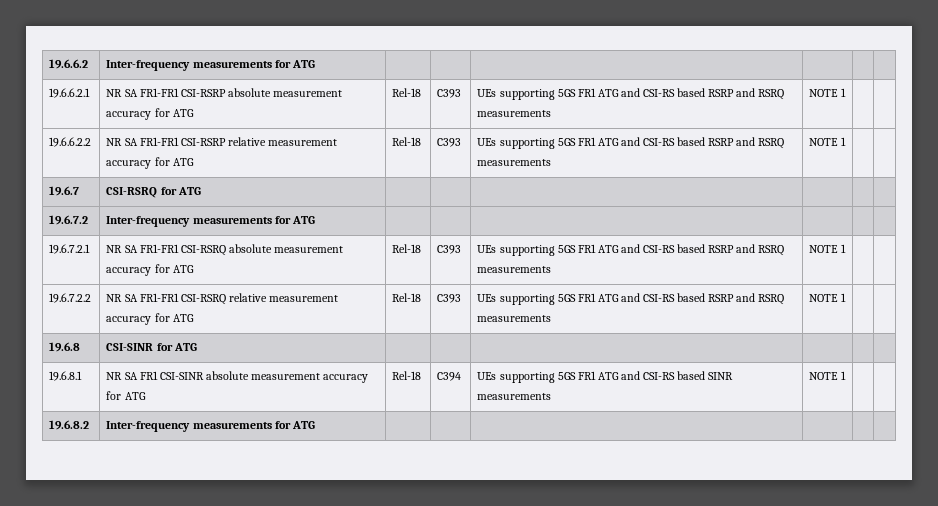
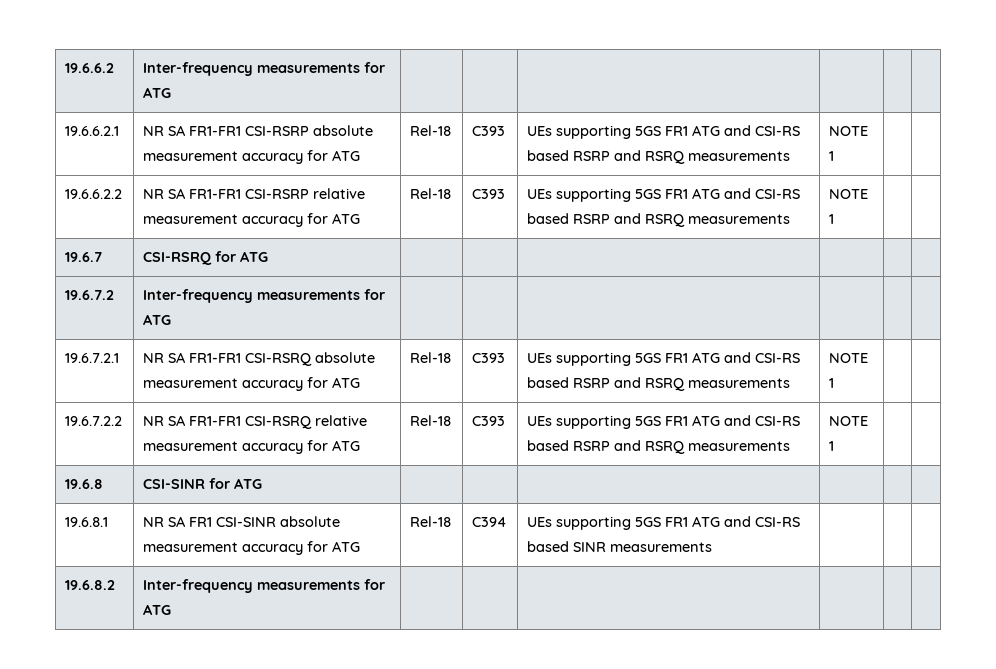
[809,371,846,380] NOTE 1 -> (713, 547) none

